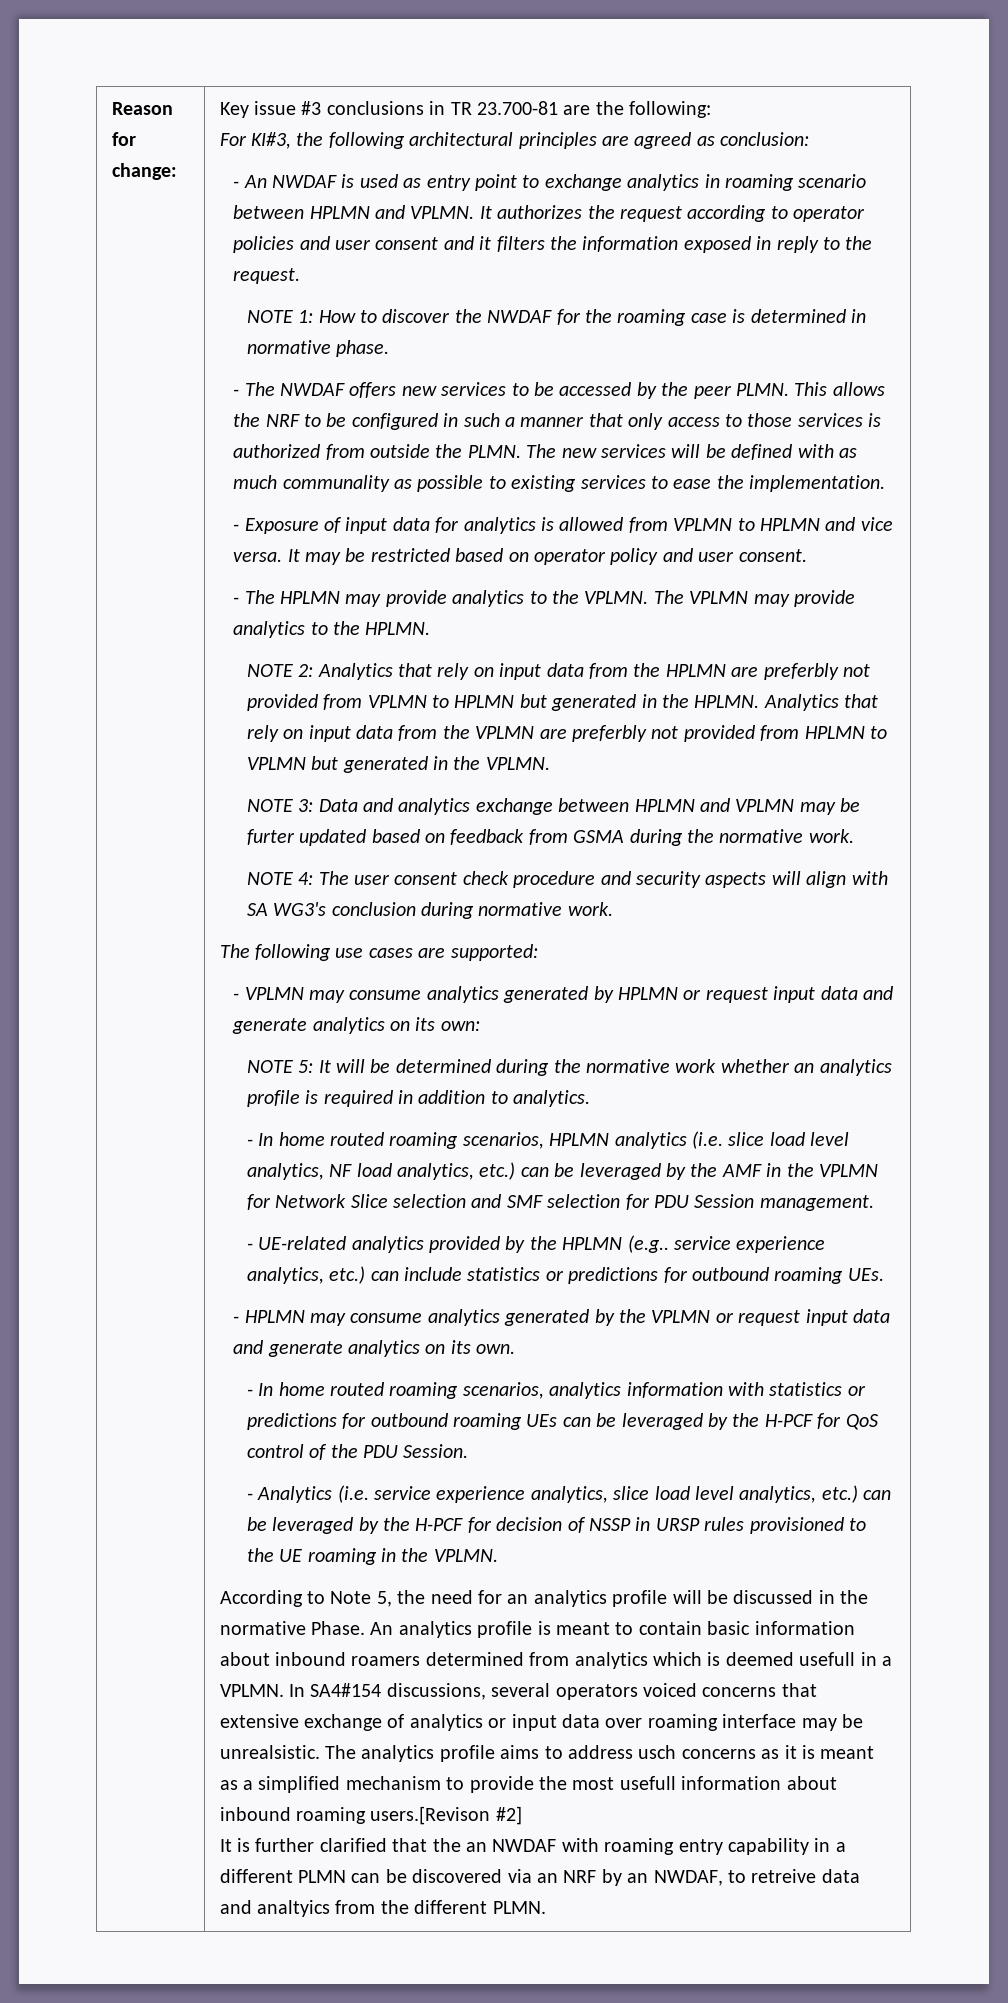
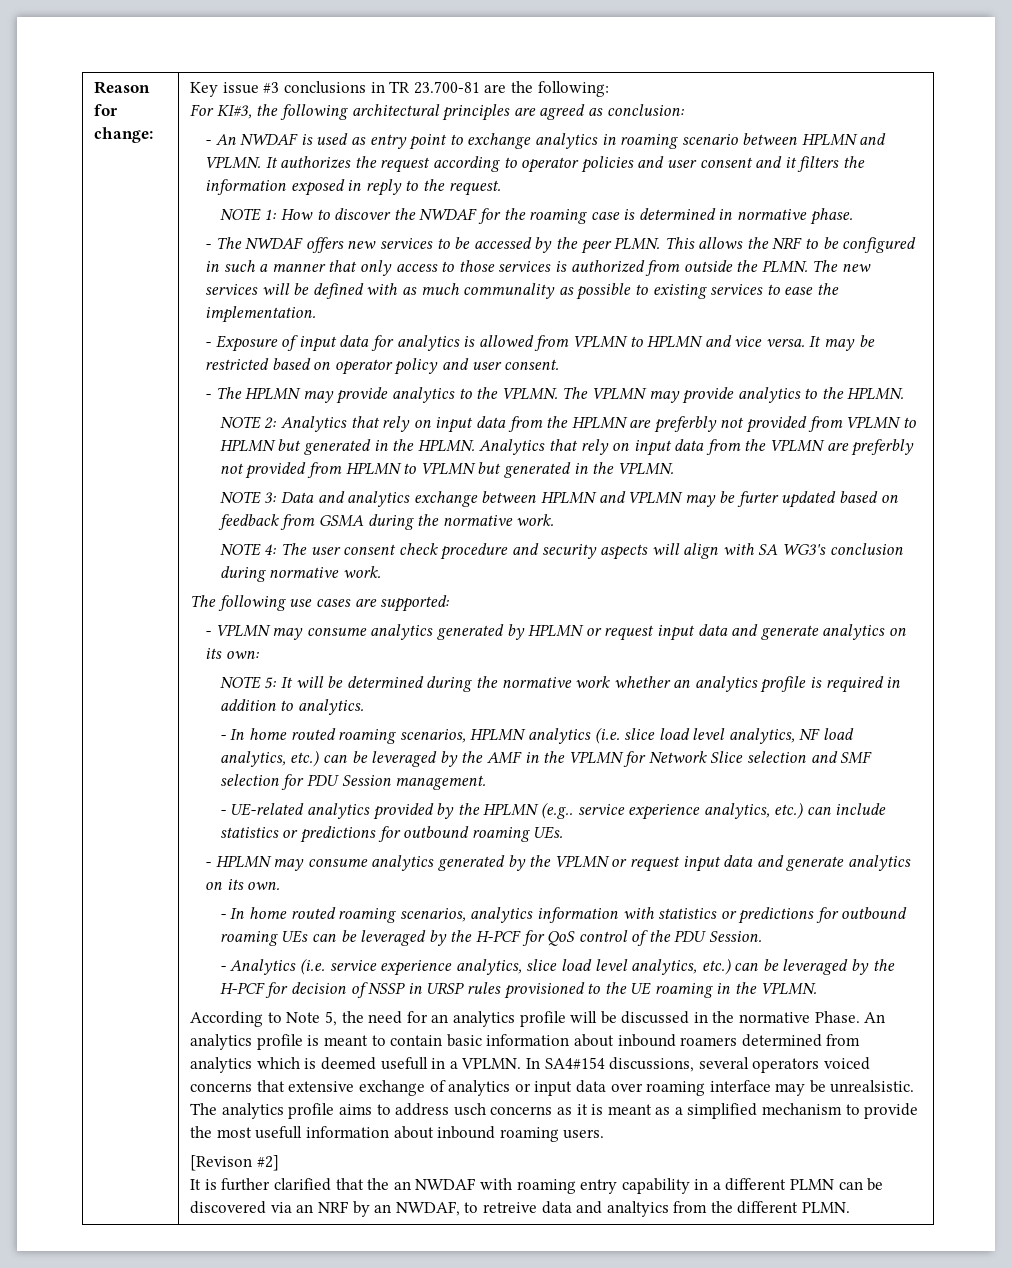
[370,1806,491,1825] users.[Revison -> [563,1129,605,1139] [190,1155,253,1171] users. // [Revison

